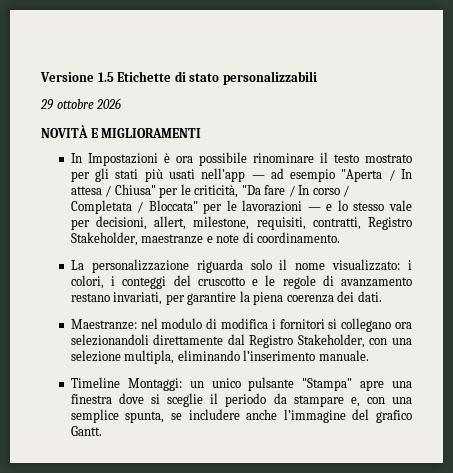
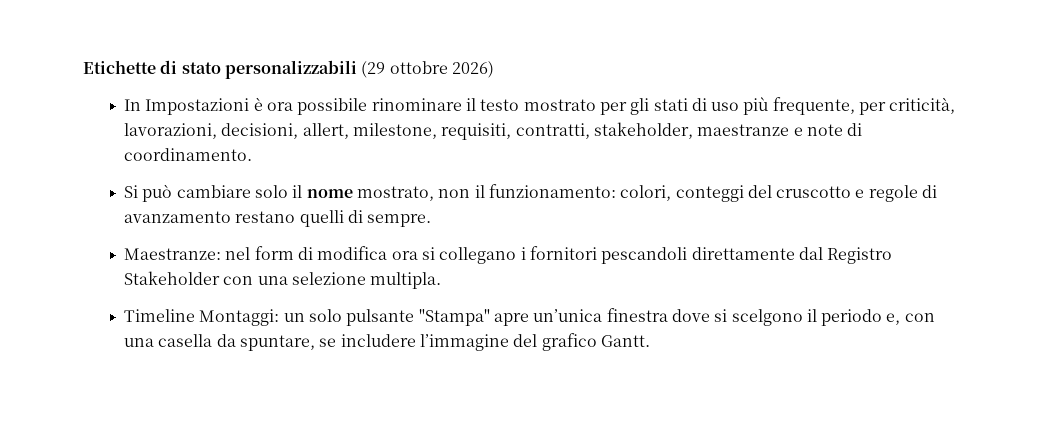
[40,72,114,82] Versione 1.5 -> (83, 67) none
[40,98,122,110] [41,125,202,138] // 29 ottobre 2026 // NOVITÀ E MIGLIORAMENTI -> [361,61,494,78] (29 ottobre 2026)
[144,168,412,182] [70,184,350,198] [70,200,412,214] [70,219,90,230] più usati nell’app — ad esempio "Aperta / In attesa / Chiusa" per le criticità, "Da fare / In corso / Completata / Bloccata" per le lavorazioni — e lo stesso vale per -> [691,97,956,115] [123,123,217,139] di uso più frequente, per criticità, lavorazioni,
[368,217,412,230] [70,232,138,246] Registro Stakeholder, -> [593,122,693,139] stakeholder,
[70,259,413,273] [70,275,116,289] La personalizzazione riguarda solo il nome visualizzato: i colori, i -> [123,184,672,202] Si può cambiare solo il nome mostrato, non il funzionamento: colori,
[265,275,276,286] le -> (865, 193) none
[113,291,382,305] invariati, per garantire la piena coerenza dei dati. -> [299,210,432,227] quelli di sempre.
[161,318,203,329] modulo -> [254,246,294,260] form
[271,318,412,332] [70,334,149,346] i fornitori si collegano ora selezionandoli -> [391,246,688,264] ora si collegano i fornitori pescandoli
[297,334,365,348] Stakeholder, -> [123,271,220,285] Stakeholder
[124,350,369,364] multipla, eliminando l’inserimento manuale. -> [370,272,442,289] multipla.
[211,378,241,388] unico -> [308,309,342,322] solo
[392,381,413,388] una -> [533,309,603,322] un’unica
[167,393,204,407] sceglie -> [731,309,803,326] scelgono
[273,393,344,407] da stampare -> (883, 317) none
[70,409,165,423] semplice spunta, -> [158,334,315,351] casella da spuntare,
[246,409,278,420] anche -> (416, 340) none

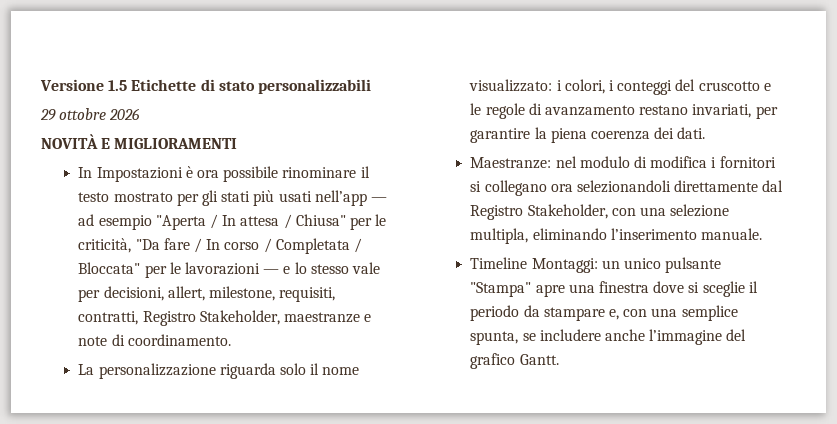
(83, 67) none -> [40,79,128,91] Versione 1.5
[361,61,494,78] (29 ottobre 2026) -> [40,108,141,121] [41,134,238,149] // 29 ottobre 2026 // NOVITÀ E MIGLIORAMENTI
[691,97,956,115] [123,123,217,139] di uso più frequente, per criticità, lavorazioni, -> [253,190,387,206] [78,214,387,230] [78,238,362,254] [78,262,380,278] [78,289,101,302] più usati nell’app — ad esempio "Aperta / In attesa / Chiusa" per le criticità, "Da fare / In corso / Completata / Bloccata" per le lavorazioni — e lo stesso vale per
[593,122,693,139] stakeholder, -> [142,310,280,326] Registro Stakeholder,
[123,184,672,202] Si può cambiare solo il nome mostrato, non il funzionamento: colori, -> [78,363,360,379] [469,79,614,94] La personalizzazione riguarda solo il nome visualizzato: i colori, i
(865, 193) none -> [470,103,482,115] le
[299,210,432,227] quelli di sempre. -> [692,104,778,119] [470,127,706,143] invariati, per garantire la piena coerenza dei dati.
[254,246,294,260] form -> [579,156,630,168] modulo
[391,246,688,264] ora si collegano i fornitori pescandoli -> [711,156,776,168] [470,180,671,196] i fornitori si collegano ora selezionandoli
[123,271,220,285] Stakeholder -> [527,204,608,219] Stakeholder,
[370,272,442,289] multipla. -> [470,228,762,244] multipla, eliminando l’inserimento manuale.
[308,309,342,322] solo -> [623,258,661,269] unico
[533,309,603,322] un’unica -> [568,284,595,293] una
[731,309,803,326] scelgono -> [702,281,745,297] sceglie
(883, 317) none -> [523,305,605,321] da stampare
[158,334,315,351] casella da spuntare, -> [681,305,738,321] [470,331,519,345] semplice spunta,
(416, 340) none -> [604,329,645,341] anche

